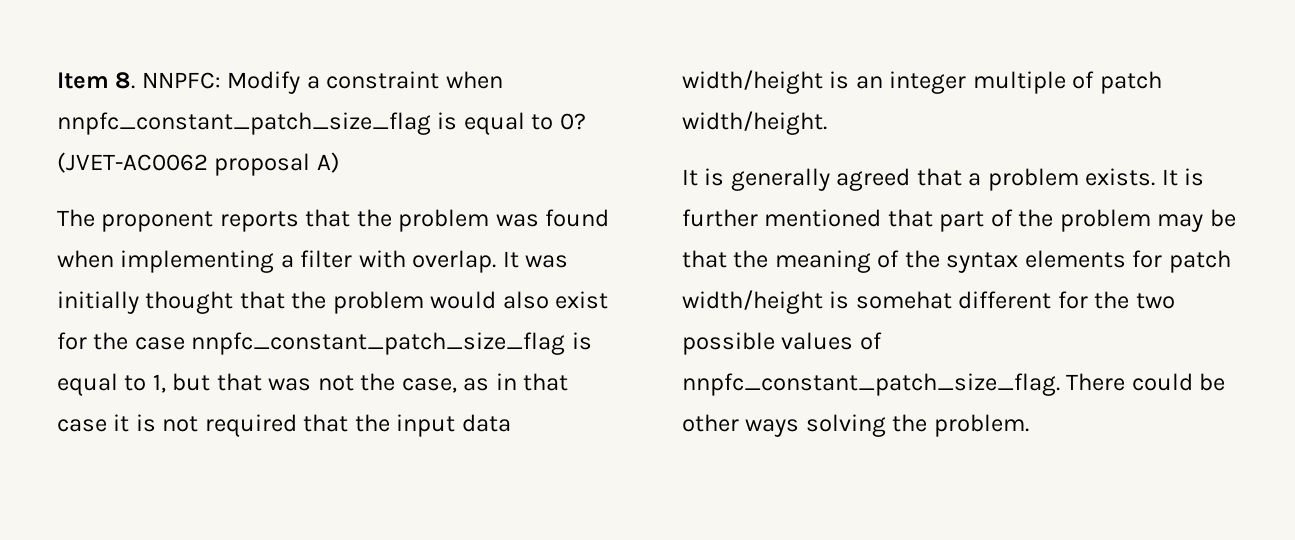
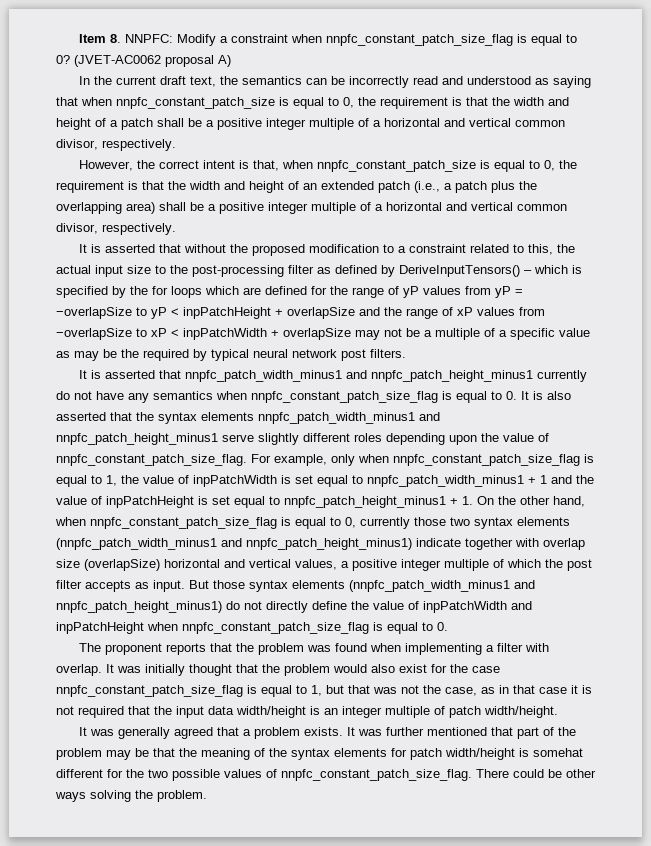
(340, 162) none -> [79,76,592,88] [56,97,569,109] [56,118,565,130] [56,139,176,151] [79,160,578,172] [56,181,537,193] [56,202,567,214] [56,223,176,235] [79,244,576,256] [56,265,582,277] [56,286,523,298] [56,307,545,319] [56,328,590,340] [56,349,406,361] [79,370,588,382] [56,391,571,403] [56,412,440,424] [56,433,549,445] [56,454,594,466] [56,475,594,487] [56,496,585,508] [55,517,570,529] [56,538,585,550] [56,559,592,571] [56,580,535,592] [56,601,532,613] [56,622,448,634] // In the current draft text, the semantics can be incorrectly read and understood as saying that when nnpfc_constant_patch_size is equal to 0, the requirement is that the width and height of a patch shall be a positive integer multiple of a horizontal and vertical common divisor, respectively. // However, the correct intent is that, when nnpfc_constant_patch_size is equal to 0, the requirement is that the width and height of an extended patch (i.e., a patch plus the overlapping area) shall be a positive integer multiple of a horizontal and vertical common divisor, respectively. // It is asserted that without the proposed modification to a constraint related to this, the actual input size to the post-processing filter as defined by DeriveInputTensors() – which is specified by the for loops which are defined for the range of yP values from yP = −overlapSize to yP < inpPatchHeight + overlapSize and the range of xP values from −overlapSize to xP < inpPatchWidth + overlapSize may not be a multiple of a specific value as may be the required by typical neural network post filters. // It is asserted that nnpfc_patch_width_minus1 and nnpfc_patch_height_minus1 currently do not have any semantics when nnpfc_constant_patch_size_flag is equal to 0. It is also asserted that the syntax elements nnpfc_patch_width_minus1 and nnpfc_patch_height_minus1 serve slightly different roles depending upon the value of nnpfc_constant_patch_size_flag. For example, only when nnpfc_constant_patch_size_flag is equal to 1, the value of inpPatchWidth is set equal to nnpfc_patch_width_minus1 + 1 and the value of inpPatchHeight is set equal to nnpfc_patch_height_minus1 + 1. On the other hand, when nnpfc_constant_patch_size_flag is equal to 0, currently those two syntax elements (nnpfc_patch_width_minus1 and nnpfc_patch_height_minus1) indicate together with overlap size (overlapSize) horizontal and vertical values, a positive integer multiple of which the post filter accepts as input. But those syntax elements (nnpfc_patch_width_minus1 and nnpfc_patch_height_minus1) do not directly define the value of inpPatchWidth and inpPatchHeight when nnpfc_constant_patch_size_flag is equal to 0.
[704,168,725,186] is -> [90,729,115,736] was
[1184,168,1205,186] is -> [358,729,383,736] was

